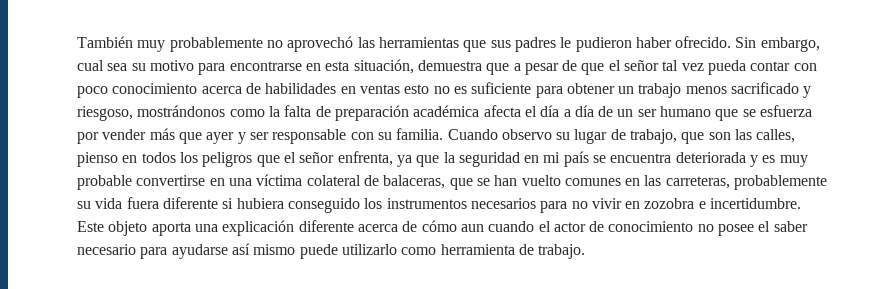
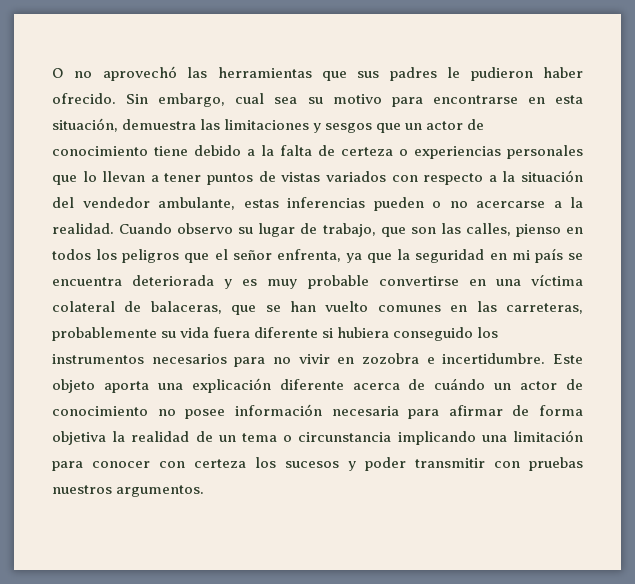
[77,36,263,52] También muy probablemente -> [52,68,64,78] O
[486,60,817,75] [77,82,812,98] [77,105,813,121] [77,128,444,144] que a pesar de que el señor tal vez pueda contar con poco conocimiento acerca de habilidades en ventas esto no es suficiente para obtener un trabajo menos sacrificado y riesgoso, mostrándonos como la falta de preparación académica afecta el día a día de un ser humano que se esfuerza por vender más que ayer y ser responsable con su familia. -> [200,119,485,133] [52,145,583,159] [52,170,584,185] [52,197,583,211] [52,223,114,234] las limitaciones y sesgos que un actor de conocimiento tiene debido a la falta de certeza o experiencias personales que lo llevan a tener puntos de vistas variados con respecto a la situación del vendedor ambulante, estas inferencias pueden o no acercarse a la realidad.
[421,220,551,232] cómo aun cuando el -> [434,378,512,390] cuándo un
[758,221,808,232] [77,243,586,259] el saber necesario para ayudarse así mismo puede utilizarlo como herramienta de trabajo. -> [234,404,583,419] [52,430,583,445] [52,457,583,471] [52,485,205,497] información necesaria para afirmar de forma objetiva la realidad de un tema o circunstancia implicando una limitación para conocer con certeza los sucesos y poder transmitir con pruebas nuestros argumentos.

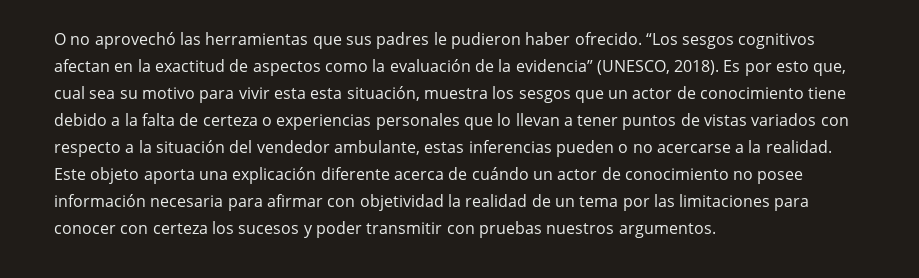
[126,93,226,107] Sin embargo, -> [645,33,816,49] [54,59,847,76] “Los sesgos cognitivos afectan en la exactitud de aspectos como la evaluación de la evidencia” (UNESCO, 2018). Es por esto que,
[432,95,584,104] [52,118,322,133] encontrarse en esta situación, demuestra las limitaciones y -> [238,86,515,101] vivir esta esta situación, muestra los
[119,223,583,237] [52,248,584,263] [52,274,583,289] [52,301,583,315] [52,327,499,341] [52,353,546,367] Cuando observo su lugar de trabajo, que son las calles, pienso en todos los peligros que el señor enfrenta, ya que la seguridad en mi país se encuentra deteriorada y es muy probable convertirse en una víctima colateral de balaceras, que se han vuelto comunes en las carreteras, probablemente su vida fuera diferente si hubiera conseguido los instrumentos necesarios para no vivir en zozobra e incertidumbre. -> (832, 146) none
[512,405,583,416] [52,431,106,445] de forma objetiva -> [327,194,444,211] con objetividad
[283,430,583,445] o circunstancia implicando una limitación -> [622,194,771,211] por las limitaciones

